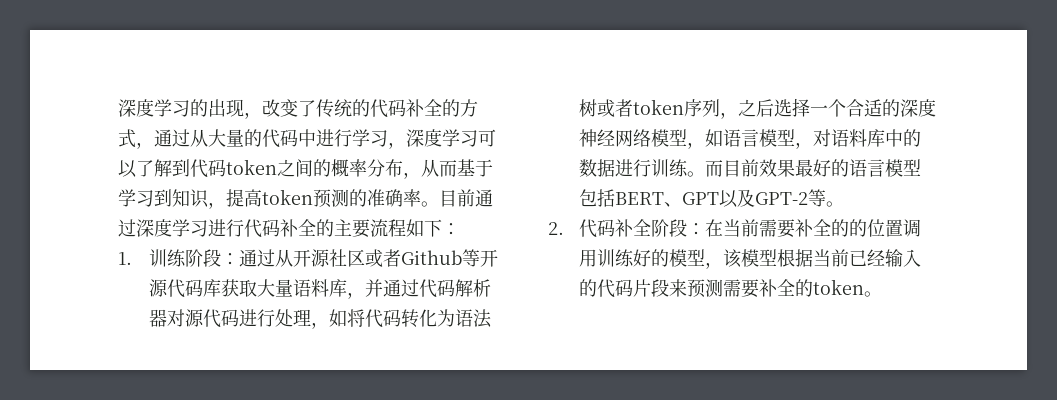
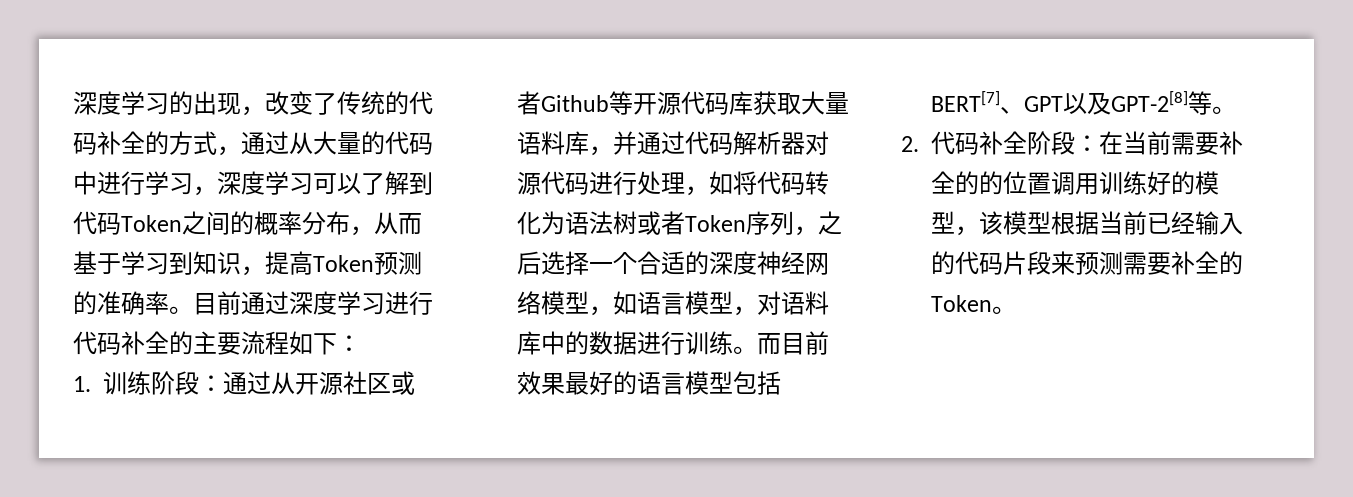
[226,159,277,175] token -> [121,215,182,232] Token
[262,189,313,205] token -> [313,255,374,272] Token
[633,99,685,115] token -> [684,215,746,232] Token
[615,192,665,205] BERT -> [930,91,1000,112] BERT[7]
[755,192,809,205] GPT-2 -> [1110,91,1188,112] GPT-2[8]
[813,279,865,295] token -> [930,295,992,312] Token

